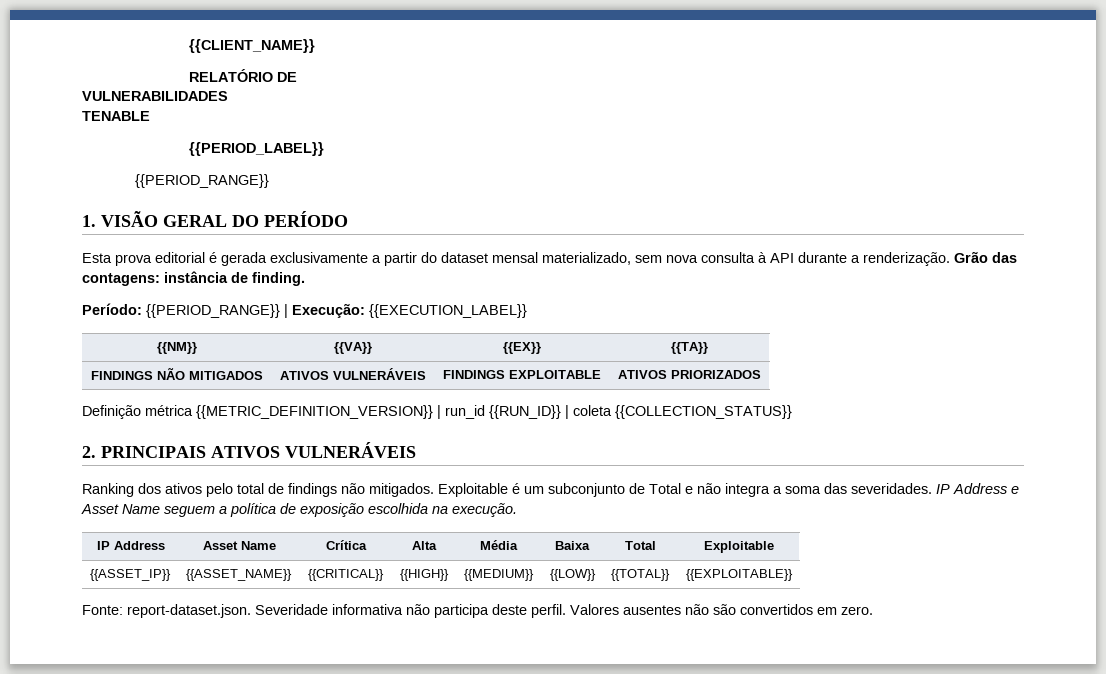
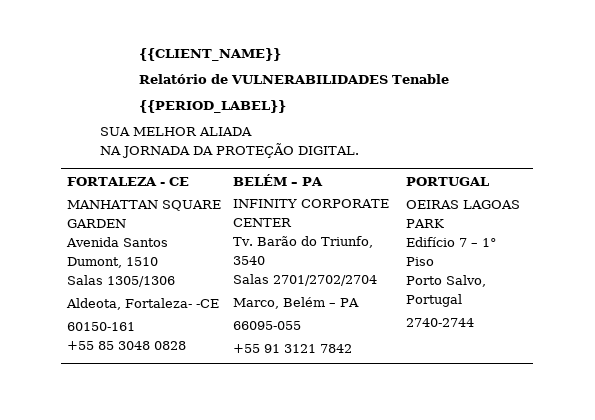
[188,69,297,82] RELATÓRIO DE // -> [138,74,228,84] Relatório de
[82,111,150,121] // TENABLE -> [391,74,449,84] Tenable
[135,174,270,188] [82,211,348,227] [82,251,1017,266] [82,271,305,286] [82,303,527,318] [157,342,197,354] [334,342,372,354] [503,342,541,354] [671,342,708,354] [91,368,263,380] [280,368,426,380] [443,370,601,379] [618,370,761,379] [82,405,792,419] [82,442,416,458] [82,483,1019,497] [81,503,517,517] [96,541,165,550] [202,541,276,550] [325,540,367,550] [411,541,437,550] [480,540,518,550] [555,541,590,550] [624,541,656,550] [703,541,774,553] [89,569,171,581] [185,569,292,581] [308,569,384,581] [399,569,449,581] [464,569,534,581] [549,569,596,581] [611,569,670,581] [685,569,793,581] [82,604,873,618] {{PERIOD_RANGE}} // 1. VISÃO GERAL DO PERÍODO // Esta prova editorial é gerada exclusivamente a partir do dataset mensal materializado, sem nova consulta à API durante a renderização. Grão das contagens: instância de finding. // Período: {{PERIOD_RANGE}} | Execução: {{EXECUTION_LABEL}} // {{NM}} | {{VA}} | {{EX}} | {{TA}} // FINDINGS NÃO MITIGADOS | ATIVOS VULNERÁVEIS | FINDINGS EXPLOITABLE | ATIVOS PRIORIZADOS // Definição métrica {{METRIC_DEFINITION_VERSION}} | run_id {{RUN_ID}} | coleta {{COLLECTION_STATUS}} // 2. PRINCIPAIS ATIVOS VULNERÁVEIS // Ranking dos ativos pelo total de findings não mitigados. Exploitable é um subconjunto de Total e não integra a soma das severidades. IP Address e Asset Name seguem a política de exposição escolhida na execução. // IP Address | Asset Name | Crítica | Alta | Média | Baixa | Total | Exploitable // {{ASSET_IP}} | {{ASSET_NAME}} | {{CRITICAL}} | {{HIGH}} | {{MEDIUM}} | {{LOW}} | {{TOTAL}} | {{EXPLOITABLE}} // Fonte: report-dataset.json. Severidade informativa não participa deste perfil. Valores ausentes não são convertidos em zero. -> [99,127,252,136] [99,143,359,158] [67,177,190,186] [67,200,222,211] [67,219,127,228] [66,237,169,247] [67,257,159,268] [67,275,176,287] [66,298,220,310] [67,322,136,331] [67,341,187,350] [233,174,324,186] [233,199,390,208] [233,218,293,227] [233,236,374,248] [233,256,266,265] [233,274,378,286] [233,297,360,309] [233,321,302,330] [233,344,353,353] [406,177,490,186] [406,200,521,209] [406,219,445,228] [406,237,498,247] [406,257,435,266] [406,275,487,287] [406,294,463,307] [406,318,475,327] SUA MELHOR ALIADA // NA JORNADA DA PROTEÇÃO DIGITAL. // FORTALEZA - CE // MANHATTAN SQUARE GARDEN // Avenida Santos Dumont, 1510 // Salas 1305/1306 // Aldeota, Fortaleza- -CE // 60150-161 // +55 85 3048 0828 | BELÉM – PA // INFINITY CORPORATE CENTER // Tv. Barão do Triunfo, 3540 // Salas 2701/2702/2704 // Marco, Belém – PA // 66095-055 // +55 91 3121 7842 | PORTUGAL // OEIRAS LAGOAS PARK // Edifício 7 – 1° Piso // Porto Salvo, Portugal // 2740-2744

